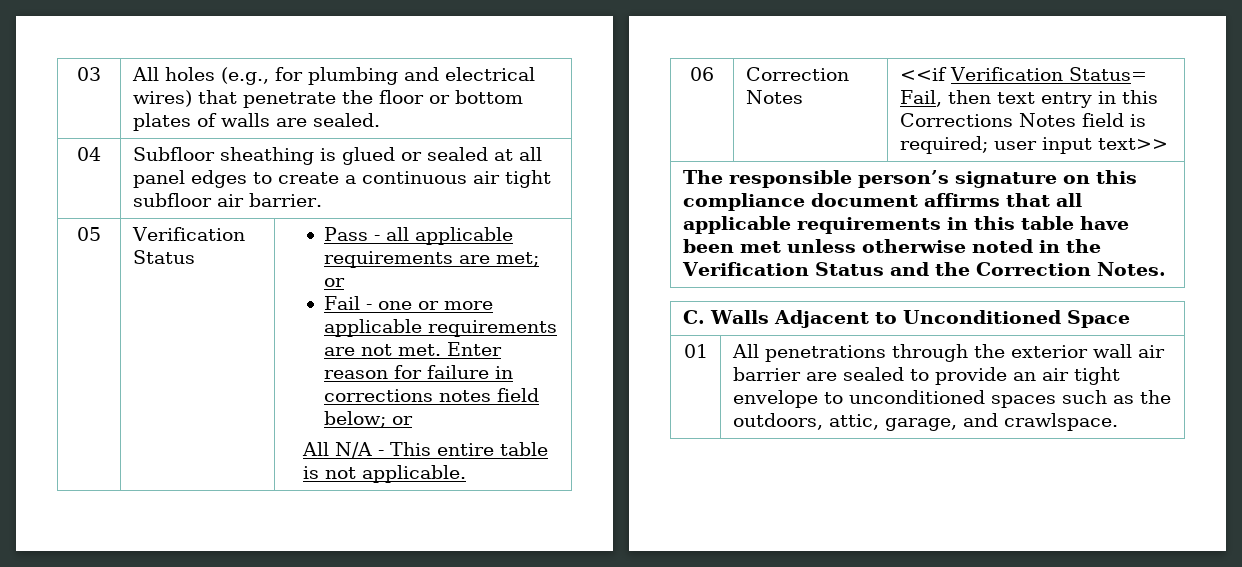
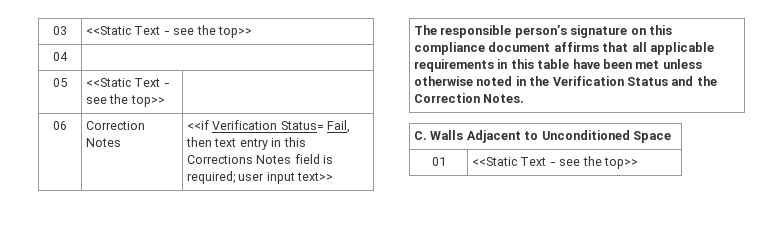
[131,67,535,85] [132,90,523,108] [132,113,380,131] [77,147,101,161] [132,147,542,165] [132,170,551,188] [132,193,322,207] [77,227,101,241] [131,227,245,241] [132,250,195,264] [323,227,513,245] [323,251,539,268] [323,278,345,287] [323,296,493,310] [323,319,557,337] [323,342,502,356] [323,365,513,379] [323,388,539,402] [323,411,413,428] [301,442,548,458] [302,465,466,483] All holes (e.g., for plumbing and electrical wires) that penetrate the floor or bottom plates of walls are sealed. // 04 | Subfloor sheathing is glued or sealed at all panel edges to create a continuous air tight subfloor air barrier. // 05 | Verification Status | Pass - all applicable requirements are met; or // Fail - one or more applicable requirements are not met. Enter reason for failure in corrections notes field below; or // All N/A - This entire table is not applicable. -> [86,25,252,38] [53,52,68,61] [53,78,67,87] [86,78,170,87] [86,94,165,107] <<Static Text - see the top>> // 04 | // 05 | <<Static Text - see the top>> |
[731,344,1165,362] [732,367,1120,385] [732,390,1171,408] [732,413,1118,431] All penetrations through the exterior wall air barrier are sealed to provide an air tight envelope to unconditioned spaces such as the outdoors, attic, garage, and crawlspace. -> [472,156,638,169] <<Static Text - see the top>>

